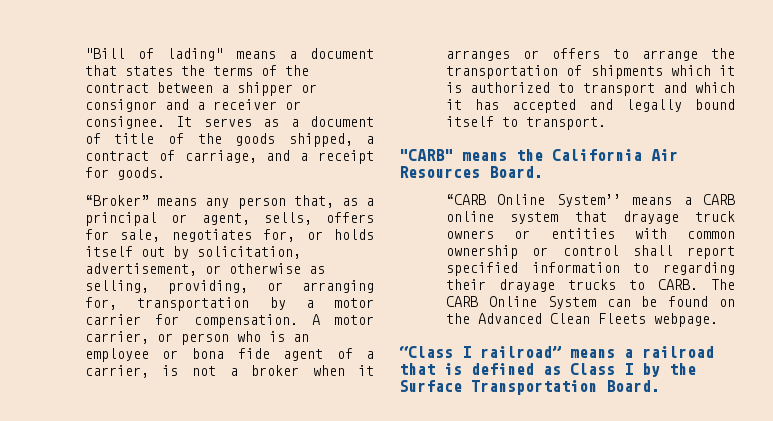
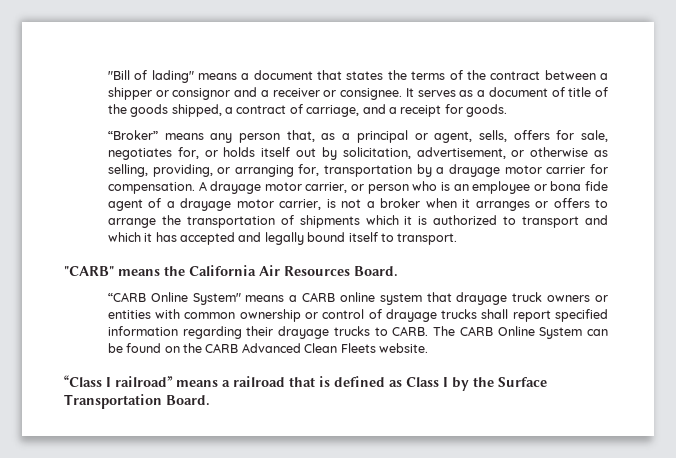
(314, 304) none -> [449,164,501,177] drayage
(320, 319) none -> [210,181,262,194] drayage
(374, 355) none -> [180,198,274,211] drayage motor
[556,194,621,207] System’’ -> [192,293,241,305] System"
(619, 250) none -> [368,309,478,322] of drayage trucks
[633,263,650,273] to -> (178, 331) none
(470, 318) none -> [205,343,239,353] CARB
[653,313,718,327] webpage. -> [378,343,428,353] website.

